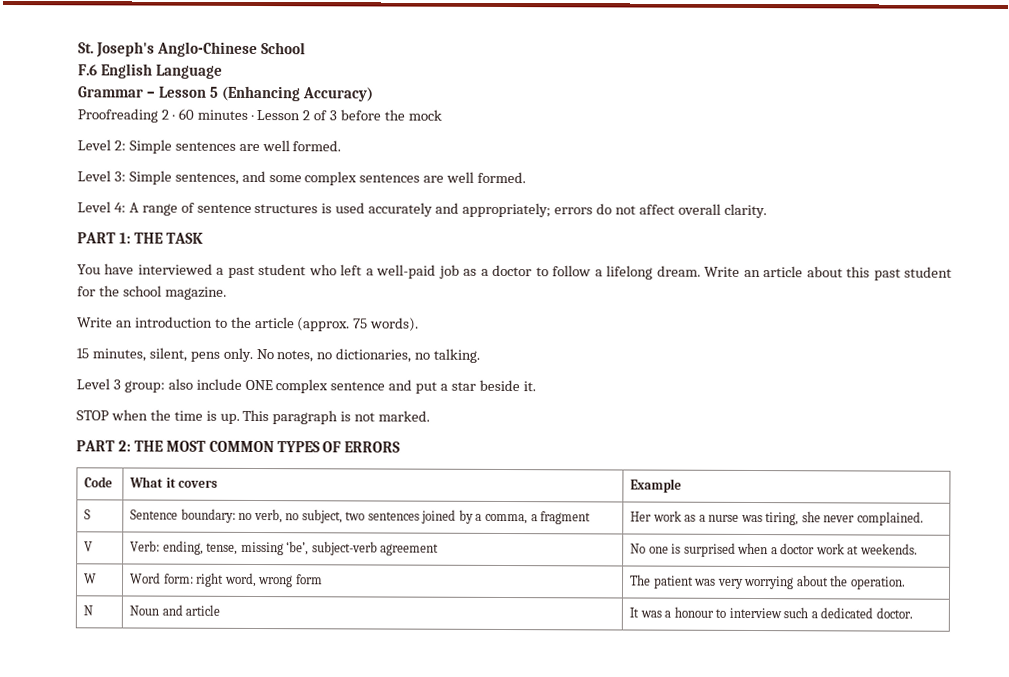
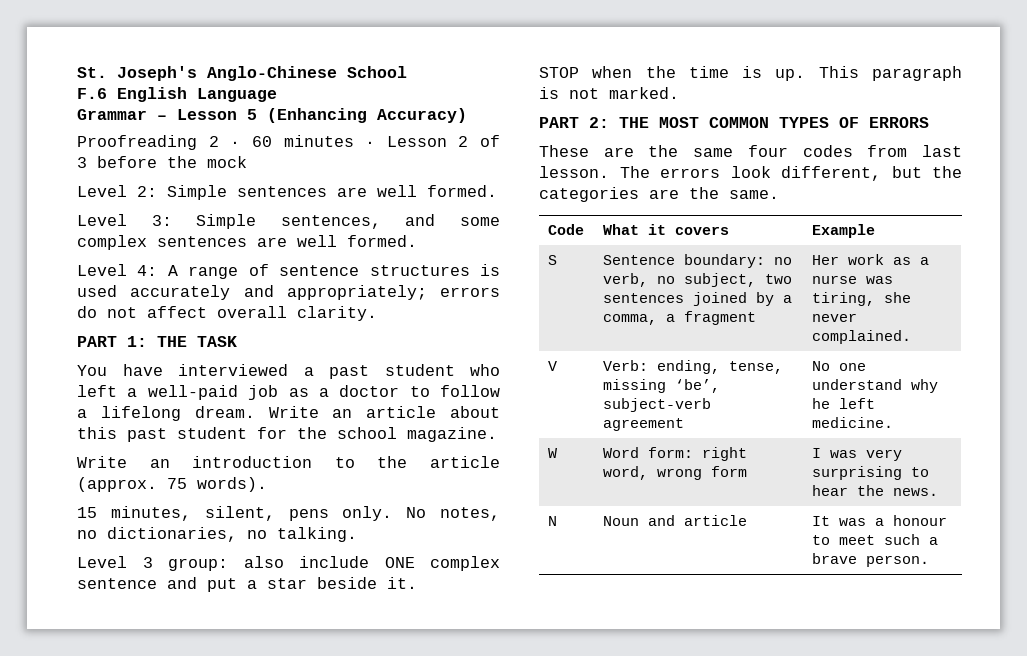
(401, 447) none -> [539,145,962,157] [539,166,962,181] [539,187,779,202] // These are the same four codes from last lesson. The errors look different, but the categories are the same.
[671,542,918,557] is surprised when a doctor work at weekends. -> [812,379,939,393] [812,398,876,409] [812,417,894,428] understand why he left medicine.
[630,574,906,590] The patient was very worrying about the operation. -> [812,448,903,461] [812,466,930,480] [812,485,939,496] I was very surprising to hear the news.
[728,607,782,619] interview -> [839,535,876,545] meet
[820,607,913,619] dedicated doctor. -> [812,553,930,567] brave person.

